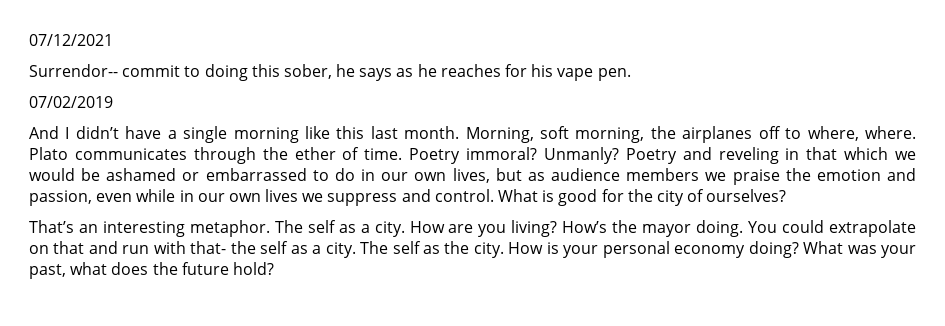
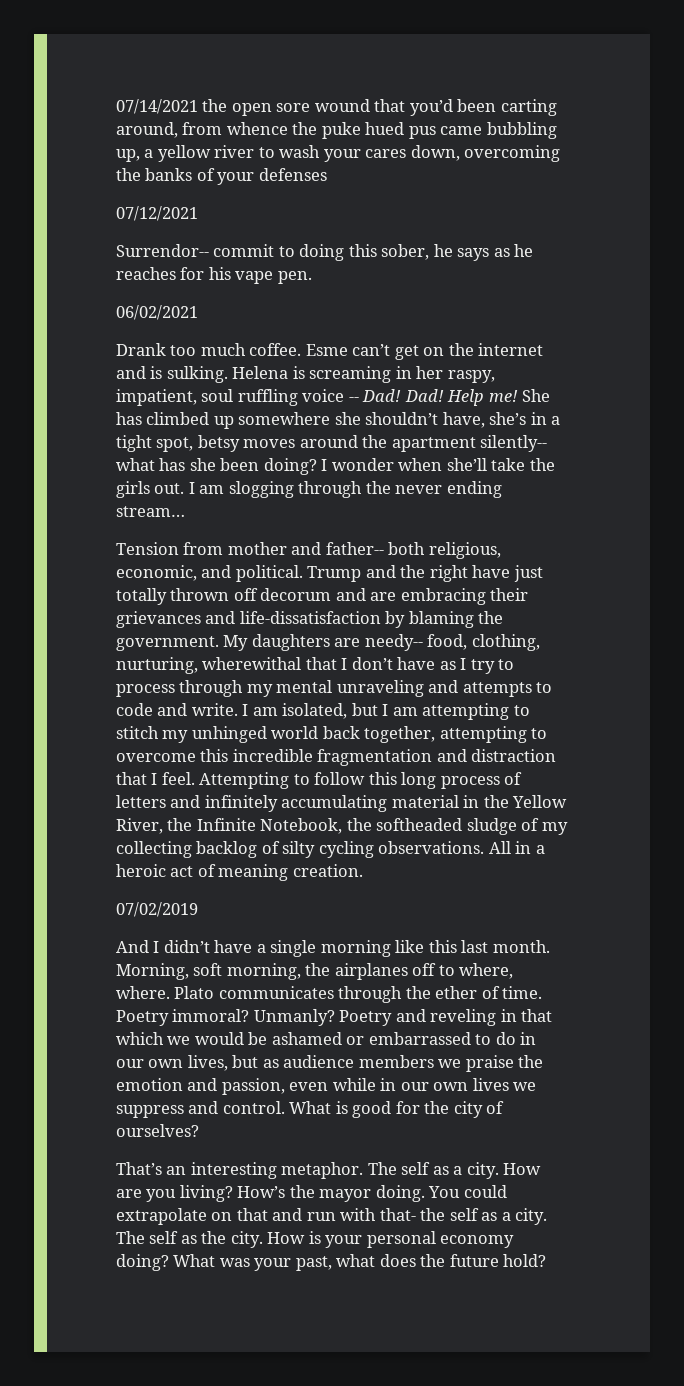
(29, 40) none -> [116,99,557,116] [116,122,557,139] [116,145,561,162] [116,168,327,185] 07/14/2021 the open sore wound that you’d been carting around, from whence the puke hued pus came bubbling up, a yellow river to wash your cares down, overcoming the banks of your defenses //
(631, 74) none -> [116,305,198,320] [116,343,544,360] [116,366,495,383] [116,389,551,406] [116,412,561,429] [116,435,548,452] [116,458,555,475] [116,481,502,498] [116,506,185,517] [116,542,501,559] [116,565,543,582] [116,588,529,605] [116,611,504,628] [116,634,540,651] [116,657,515,674] [116,680,553,697] [116,703,530,720] [116,726,548,743] [116,749,557,766] [116,772,523,789] [116,795,568,812] [116,818,568,835] [116,841,545,858] [116,864,363,881] // 06/02/2021 // Drank too much coffee. Esme can’t get on the internet and is sulking. Helena is screaming in her raspy, impatient, soul ruffling voice -- Dad! Dad! Help me! She has climbed up somewhere she shouldn’t have, she’s in a tight spot, betsy moves around the apartment silently-- what has she been doing? I wonder when she’ll take the girls out. I am slogging through the never ending stream… // Tension from mother and father-- both religious, economic, and political. Trump and the right have just totally thrown off decorum and are embracing their grievances and life-dissatisfaction by blaming the government. My daughters are needy-- food, clothing, nurturing, wherewithal that I don’t have as I try to process through my mental unraveling and attempts to code and write. I am isolated, but I am attempting to stitch my unhinged world back together, attempting to overcome this incredible fragmentation and distraction that I feel. Attempting to follow this long process of letters and infinitely accumulating material in the Yellow River, the Infinite Notebook, the softheaded sludge of my collecting backlog of silty cycling observations. All in a heroic act of meaning creation.

